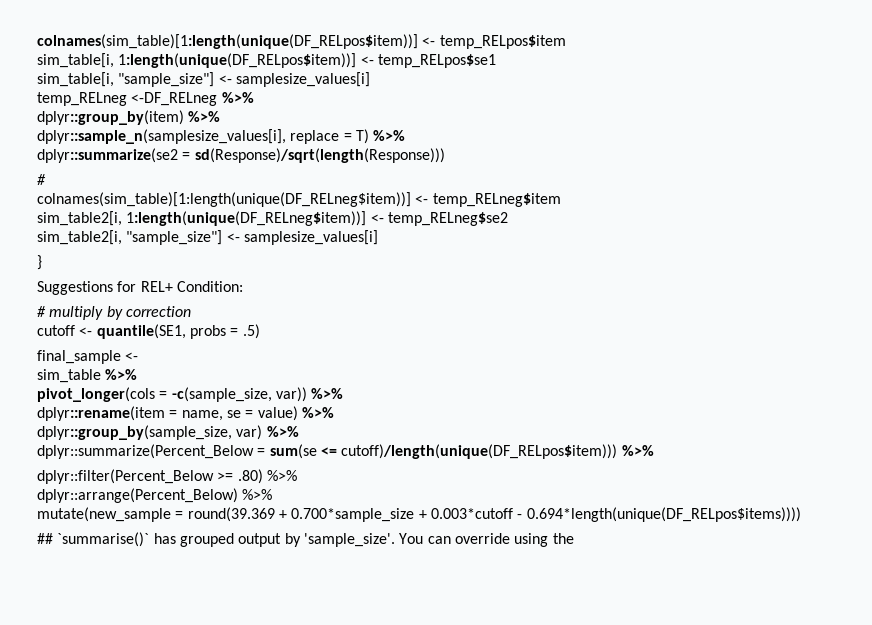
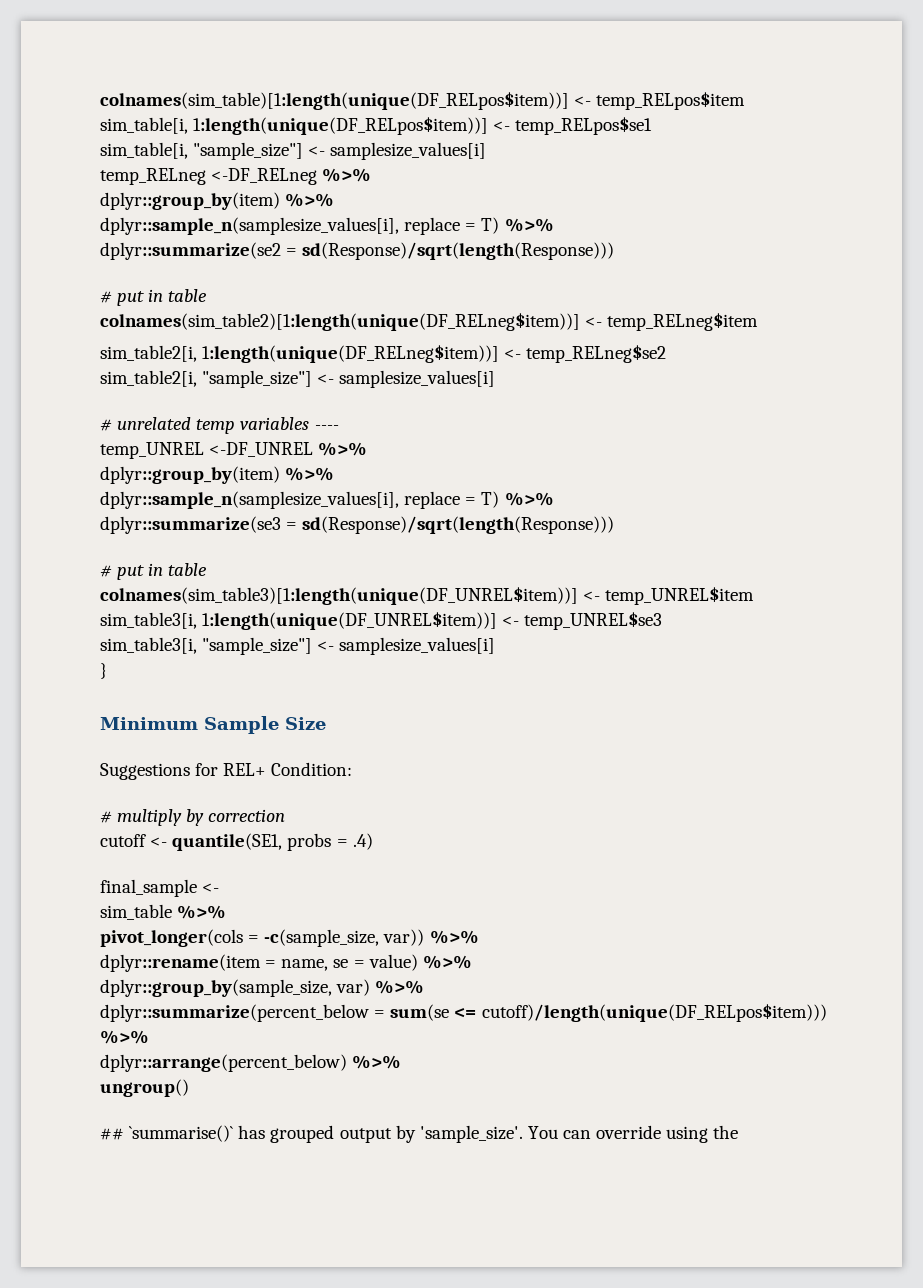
[37,192,411,207] // colnames(sim_table)[1:length(unique(DF_RELneg$item))] -> [117,289,208,306] [100,313,580,331] put in table // colnames(sim_table2)[1:length(unique(DF_RELneg$item))]
[37,255,42,270] } -> [100,417,339,434] [100,442,368,459] [100,466,335,484] [100,491,554,509] [100,516,615,534] [100,563,208,580] [100,587,755,605] [100,612,663,630] [100,637,496,655] [100,663,107,679] [100,716,326,734] # unrelated temp variables ---- // temp_UNREL <-DF_UNREL %>% // dplyr::group_by(item) %>% // dplyr::sample_n(samplesize_values[i], replace = T) %>% // dplyr::summarize(se3 = sd(Response)/sqrt(length(Response))) // # put in table // colnames(sim_table3)[1:length(unique(DF_UNREL$item))] <- temp_UNREL$item // sim_table3[i, 1:length(unique(DF_UNREL$item))] <- temp_UNREL$se3 // sim_table3[i, "sample_size"] <- samplesize_values[i] // } // Minimum Sample Size
[242,324,260,339] .5) -> [352,833,373,850] .4)
[37,444,254,459] dplyr::summarize(Percent_Below -> [100,1004,369,1022] dplyr::summarize(percent_below
[37,469,297,484] [37,488,273,503] [37,507,801,522] dplyr::filter(Percent_Below >= .80) %>% // dplyr::arrange(Percent_Below) %>% // mutate(new_sample = round(39.369 + 0.700*sample_size + 0.003*cutoff - 0.694*length(unique(DF_RELpos$items)))) -> [100,1054,402,1072] [100,1079,189,1097] dplyr::arrange(percent_below) %>% // ungroup()

